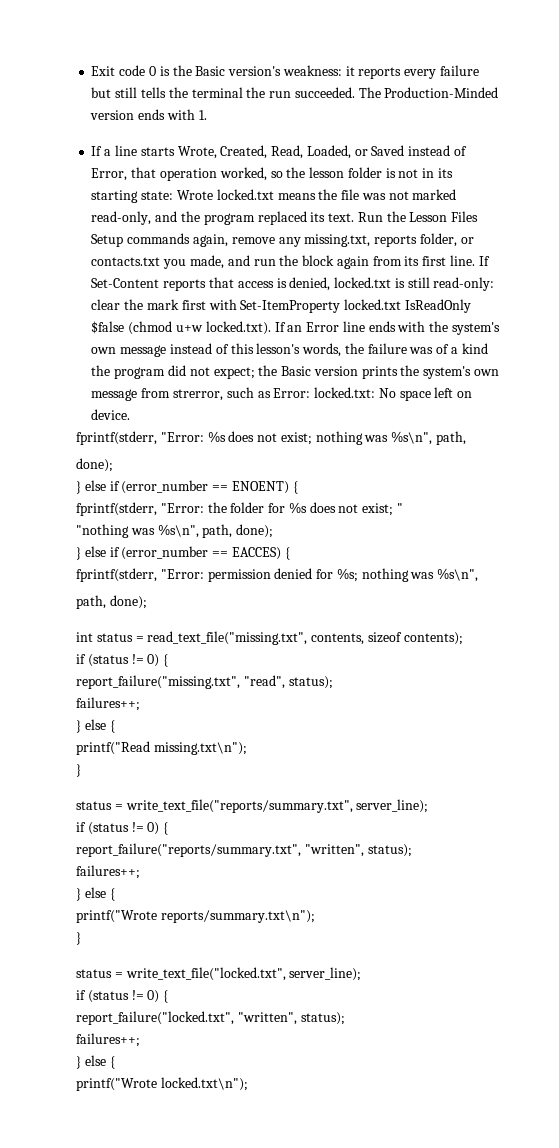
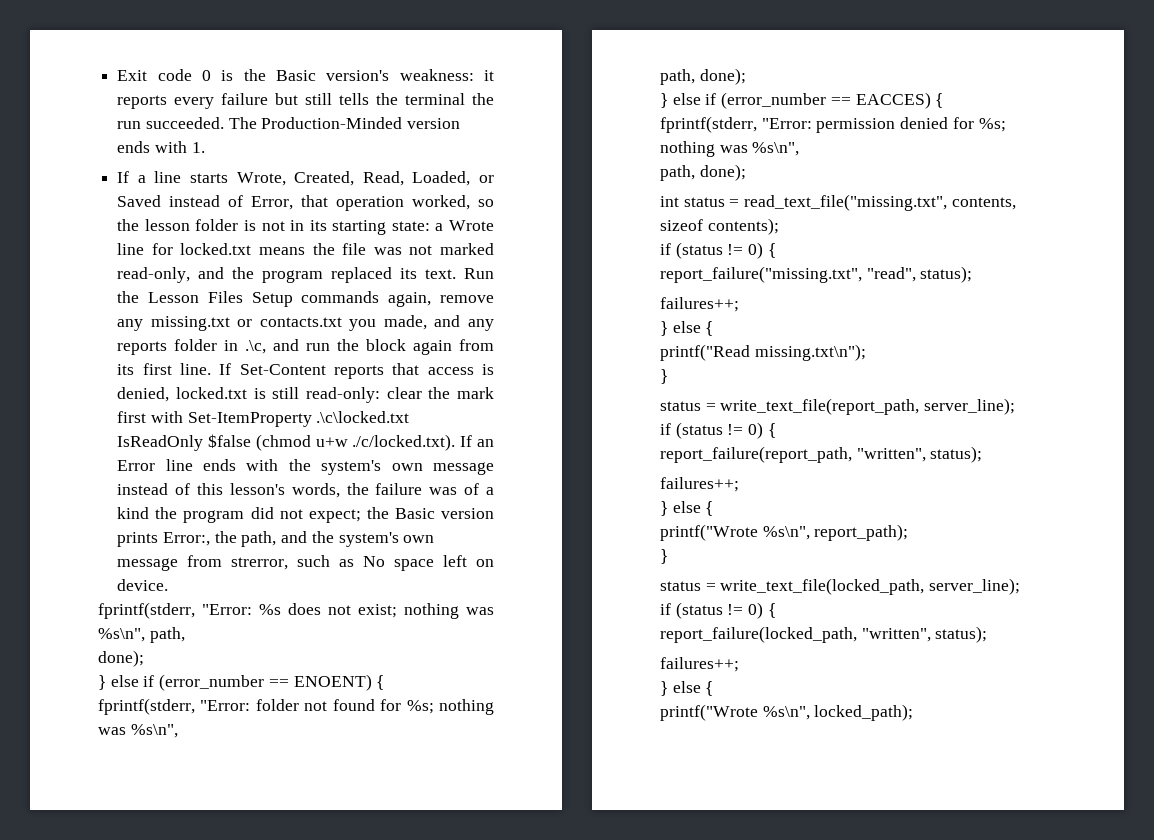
[176,190,213,200] Wrote -> [435,220,494,231] [117,243,173,255] a Wrote line for
[304,233,457,247] missing.txt, reports folder, -> [150,316,230,331] missing.txt
(250, 260) none -> [467,319,494,331] [117,339,300,355] any reports folder in .\c, and
[344,299,402,310] locked.txt -> [316,411,410,423] .\c\locked.txt
[205,321,271,335] locked.txt). -> [352,434,456,451] ./c/locked.txt).
(398, 372) none -> [162,531,308,547] Error:, the path, and
[273,387,376,398] Error: locked.txt: -> (355, 563) none
[207,502,404,516] [76,524,199,538] the folder for %s does not exist; " // "nothing was %s\n", -> [255,699,495,715] [98,724,178,738] folder not found for %s; nothing was %s\n", //
[125,799,429,813] [76,822,169,835] [76,843,412,857] [76,865,140,879] [76,887,115,901] [76,910,315,923] [76,932,81,945] [76,967,362,981] [76,990,169,1003] [76,1011,345,1025] [76,1033,140,1047] [76,1055,115,1069] [76,1077,248,1091] write_text_file("reports/summary.txt", server_line); // if (status != 0) { // report_failure("reports/summary.txt", "written", status); // failures++; // } else { // printf("Wrote reports/summary.txt\n"); // } // status = write_text_file("locked.txt", server_line); // if (status != 0) { // report_failure("locked.txt", "written", status); // failures++; // } else { // printf("Wrote locked.txt\n"); -> [720,398,1016,415] [660,422,776,439] [660,446,983,463] [660,477,739,492] [660,501,714,516] [660,524,909,541] [660,549,668,564] [660,578,1021,595] [660,602,776,619] [660,626,988,643] [660,657,739,672] [660,681,714,696] [660,704,914,721] write_text_file(report_path, server_line); // if (status != 0) { // report_failure(report_path, "written", status); // failures++; // } else { // printf("Wrote %s\n", report_path); // } // status = write_text_file(locked_path, server_line); // if (status != 0) { // report_failure(locked_path, "written", status); // failures++; // } else { // printf("Wrote %s\n", locked_path);

